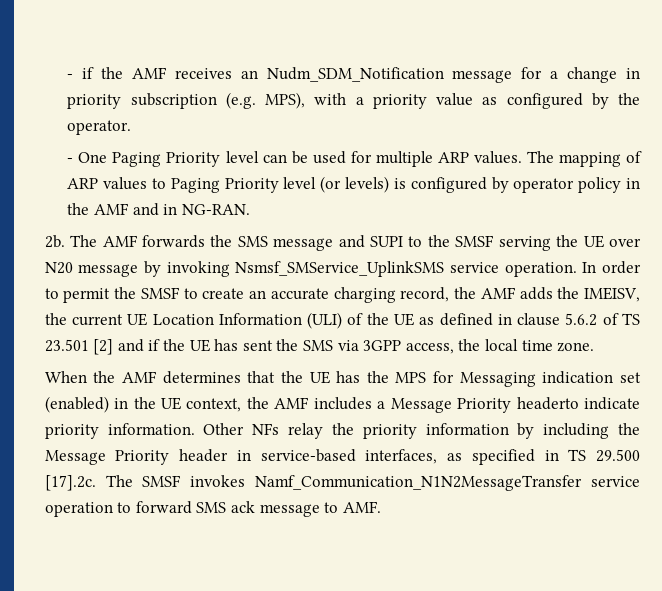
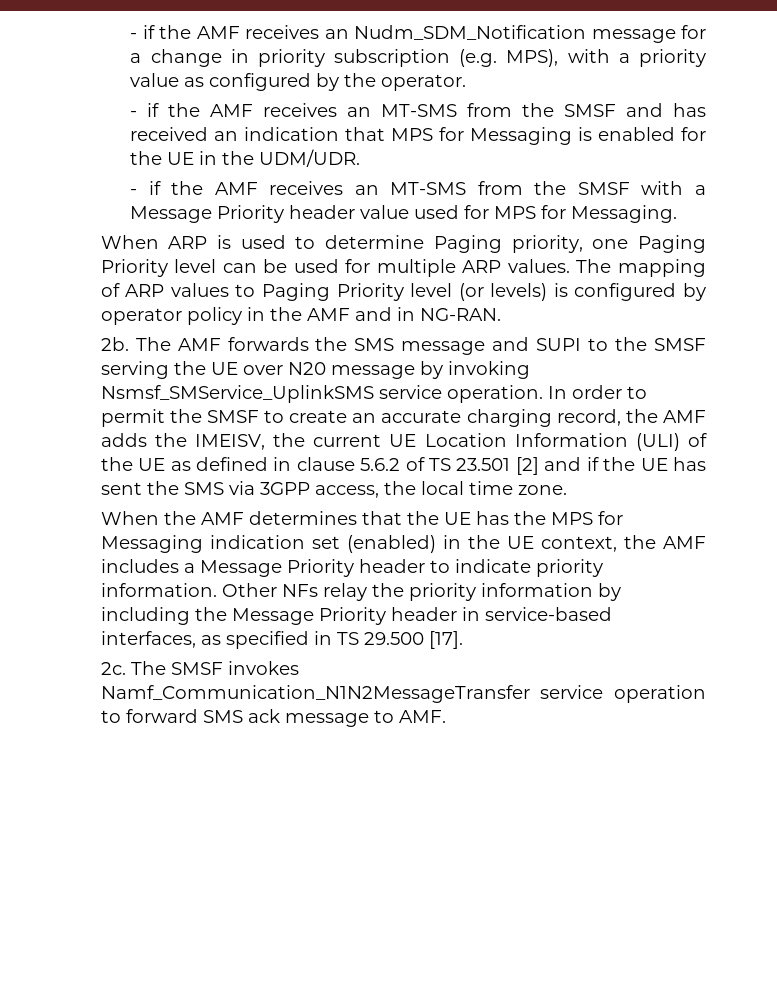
[78,152,108,163] One -> [147,103,706,117] [130,127,706,145] [130,149,361,167] [130,181,707,195] [130,205,678,223] [100,235,629,253] if the AMF receives an MT-SMS from the SMSF and has received an indication that MPS for Messaging is enabled for the UE in the UDM/UDR. // - if the AMF receives an MT-SMS from the SMSF with a Message Priority header value used for MPS for Messaging. // When ARP is used to determine Paging priority, one
[516,397,579,410] headerto -> [358,559,450,573] header to
[44,475,96,491] [17].2c. -> [428,631,463,649] [100,662,126,675] [17]. // 2c.

